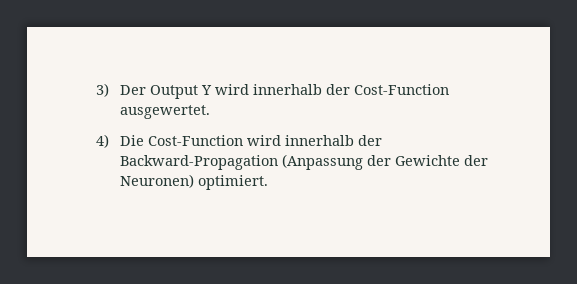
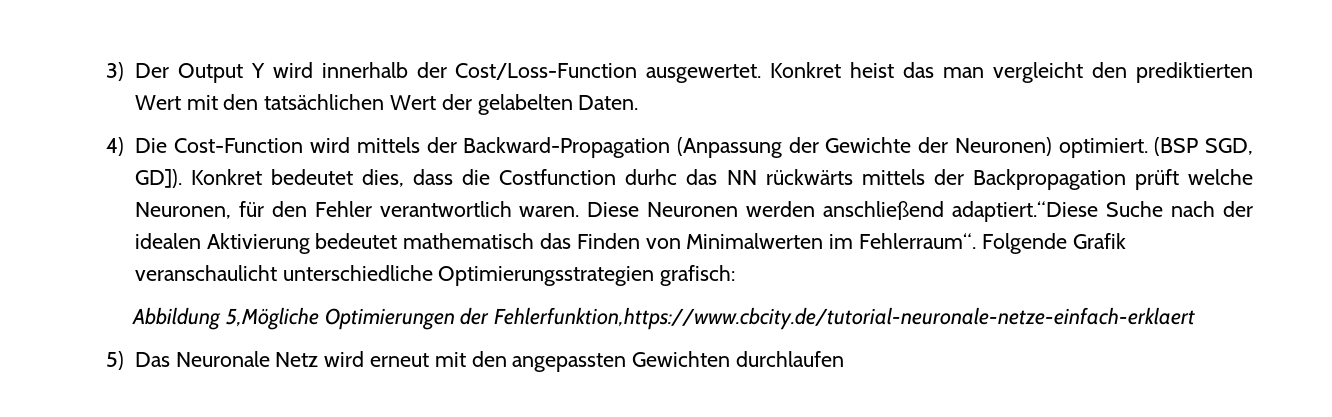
[353,84,449,95] Cost-Function -> [455,63,638,80] Cost/Loss-Function
(210, 112) none -> [770,62,1253,83] [134,94,639,115] Konkret heist das man vergleicht den prediktierten Wert mit den tatsächlichen Wert der gelabelten Daten.
[284,135,354,146] innerhalb -> [356,137,420,153] mittels
(268, 182) none -> [1154,137,1253,156] [134,169,1253,190] [134,201,1253,222] [134,233,1126,254] [134,265,736,286] [132,307,1196,330] [106,351,845,372] (BSP SGD, GD]). Konkret bedeutet dies, dass die Costfunction durhc das NN rückwärts mittels der Backpropagation prüft welche Neuronen, für den Fehler verantwortlich waren. Diese Neuronen werden anschließend adaptiert.“Diese Suche nach der idealen Aktivierung bedeutet mathematisch das Finden von Minimalwerten im Fehlerraum“. Folgende Grafik veranschaulicht unterschiedliche Optimierungsstrategien grafisch: // Abbildung 5,Mögliche Optimierungen der Fehlerfunktion,https://www.cbcity.de/tutorial-neuronale-netze-einfach-erklaert // 5) Das Neuronale Netz wird erneut mit den angepassten Gewichten durchlaufen

